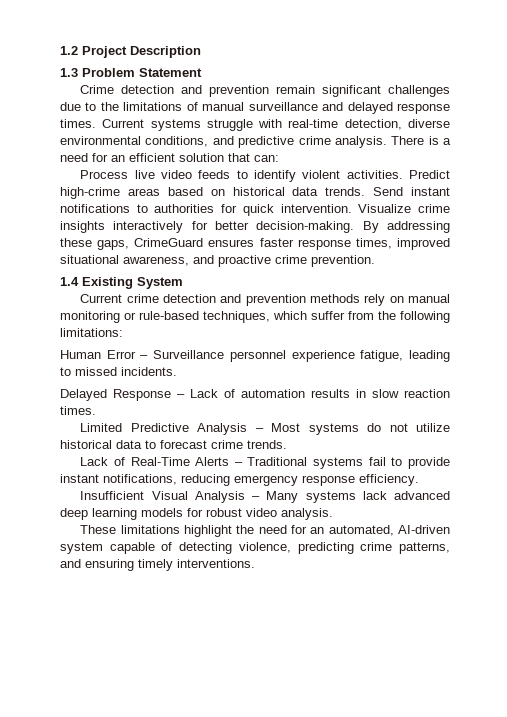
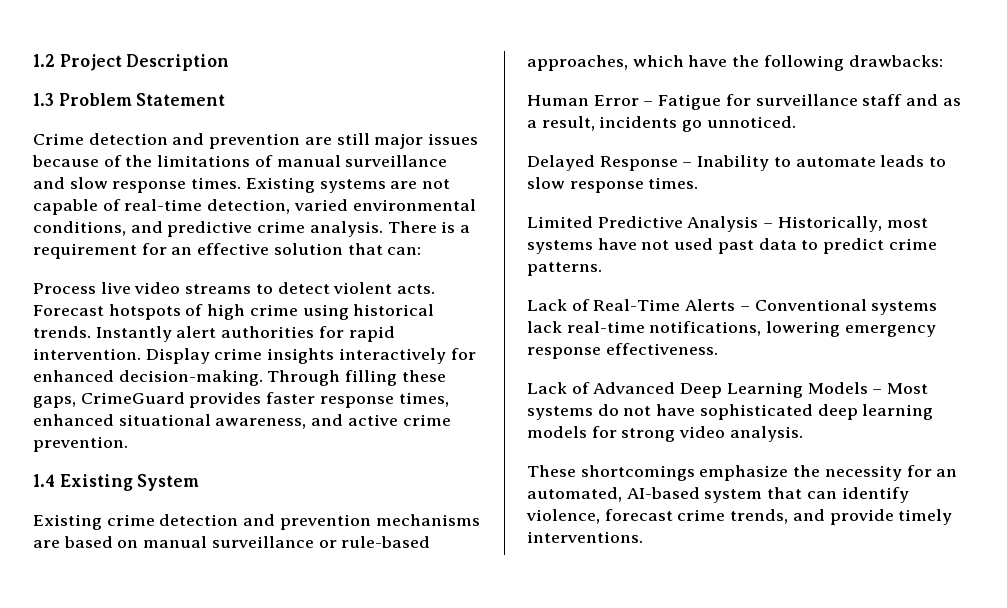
[276,85,450,97] [60,102,97,111] remain significant challenges due to -> [304,133,479,149] [32,155,122,167] are still major issues because of
[347,102,451,114] [60,119,283,131] delayed response times. Current systems struggle with -> [69,177,451,193] [33,199,121,215] slow response times. Existing systems are not capable of
[407,119,450,128] diverse -> [293,199,348,211] varied
[60,153,175,162] need for an efficient -> [33,243,270,259] requirement for an effective
[198,170,450,182] [60,187,450,199] [60,204,450,216] [60,221,450,233] feeds to identify violent activities. Predict high-crime areas based on historical data trends. Send instant notifications to authorities for quick intervention. Visualize crime insights interactively for better decision-making. By addressing -> [185,282,436,294] [33,304,435,320] [33,326,395,342] [33,348,476,364] [33,370,398,386] streams to detect violent acts. Forecast hotspots of high crime using historical trends. Instantly alert authorities for rapid intervention. Display crime insights interactively for enhanced decision-making. Through filling
[208,239,255,247] ensures -> [189,392,262,408] provides
[397,238,450,250] improved -> [33,414,114,426] enhanced
[218,255,271,267] proactive -> [347,414,398,426] active
[80,294,123,303] Current -> [33,514,102,530] Existing
[309,294,386,306] methods rely -> [375,514,480,526] [33,536,113,548] mechanisms are based
[60,311,120,323] monitoring -> [211,536,314,548] surveillance
[203,311,374,323] techniques, which suffer from -> [527,55,728,71] approaches, which have
[60,328,123,337] limitations: -> [848,55,943,67] drawbacks:
[153,350,450,362] [60,367,177,376] [60,389,450,401] Surveillance personnel experience fatigue, leading to missed incidents. // Delayed Response – Lack of automation results in slow reaction -> [658,94,961,110] [527,116,796,132] [527,155,947,171] [527,177,644,193] Fatigue for surveillance staff and as a result, incidents go unnoticed. // Delayed Response – Inability to automate leads to slow response
[271,423,451,435] [60,440,287,449] Most systems do not utilize historical data to forecast crime trends. -> [777,216,928,232] [527,238,937,254] [527,262,602,276] Historically, most systems have not used past data to predict crime patterns.
[247,457,450,469] [60,474,419,486] [80,491,450,503] Traditional systems fail to provide instant notifications, reducing emergency response efficiency. // Insufficient Visual Analysis – Many systems lack advanced -> [754,299,938,315] [527,321,936,337] [527,343,718,359] [527,382,929,398] [527,404,813,420] Conventional systems lack real-time notifications, lowering emergency response effectiveness. // Lack of Advanced Deep Learning Models – Most systems do not have sophisticated
[206,508,242,517] robust -> [621,428,676,442] strong
[120,525,450,537] [60,542,450,554] [60,559,134,571] limitations highlight the need for an automated, AI-driven system capable of detecting violence, predicting crime patterns, and ensuring -> [580,465,958,481] [527,487,909,503] [526,509,894,525] shortcomings emphasize the necessity for an automated, AI-based system that can identify violence, forecast crime trends, and provide

